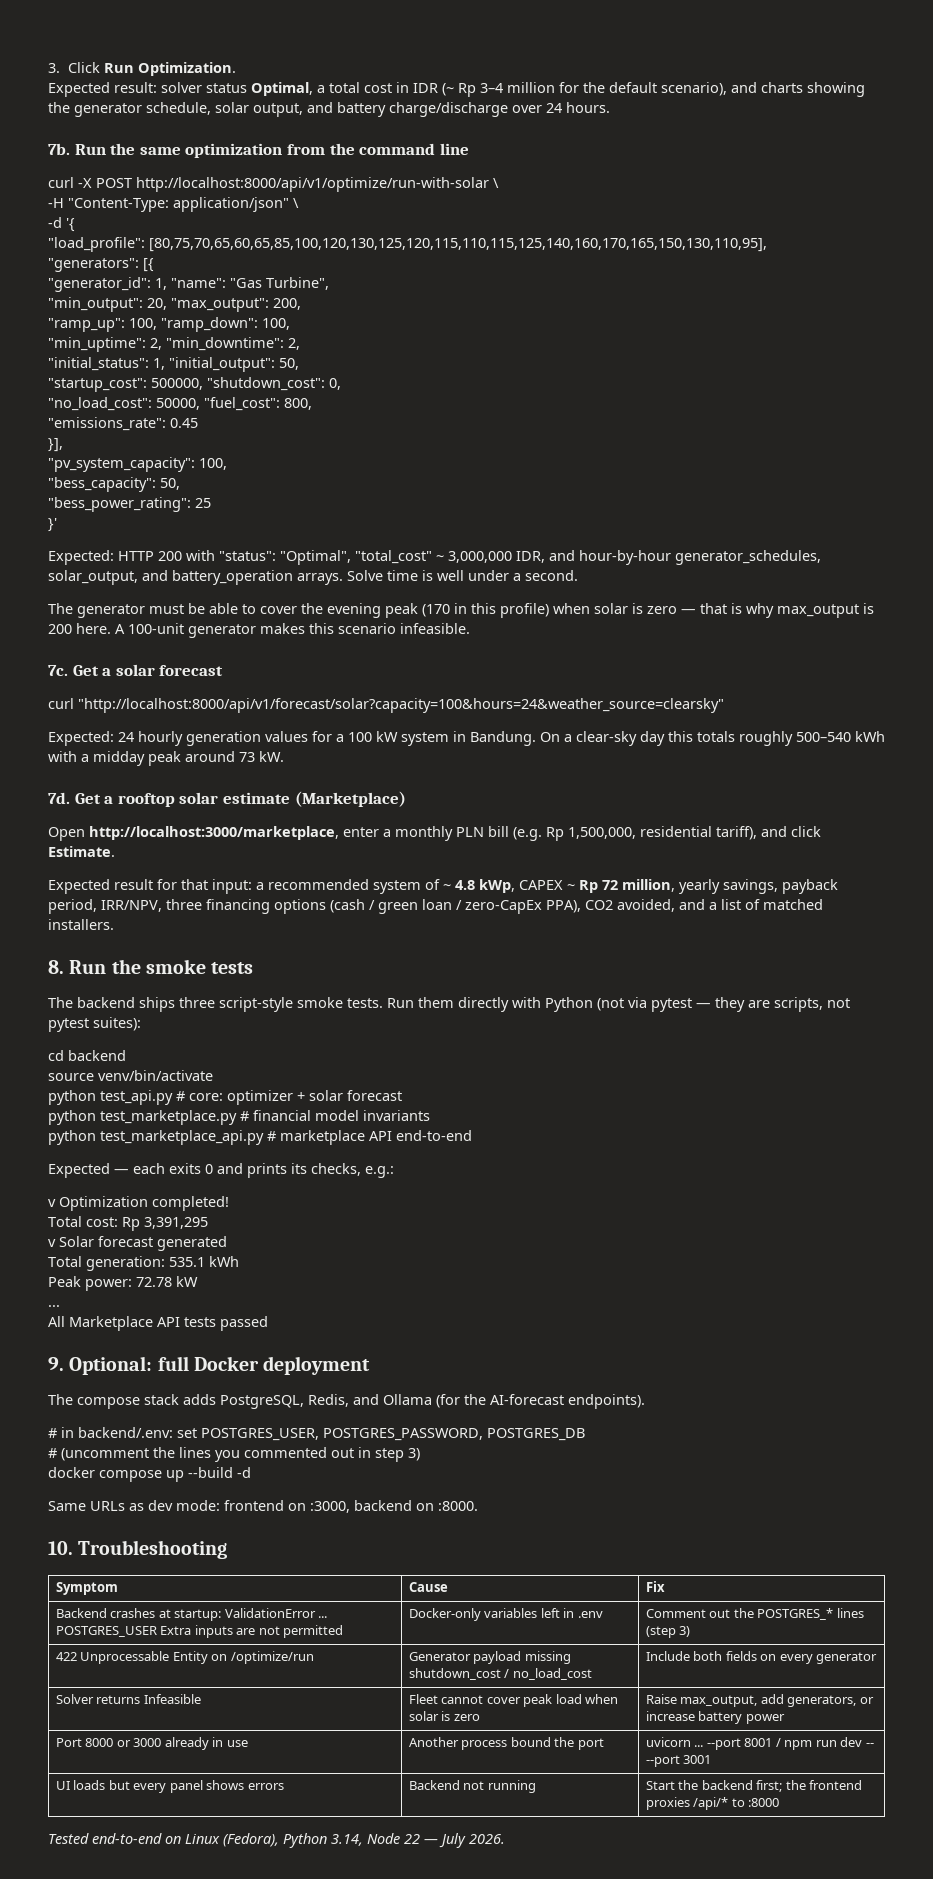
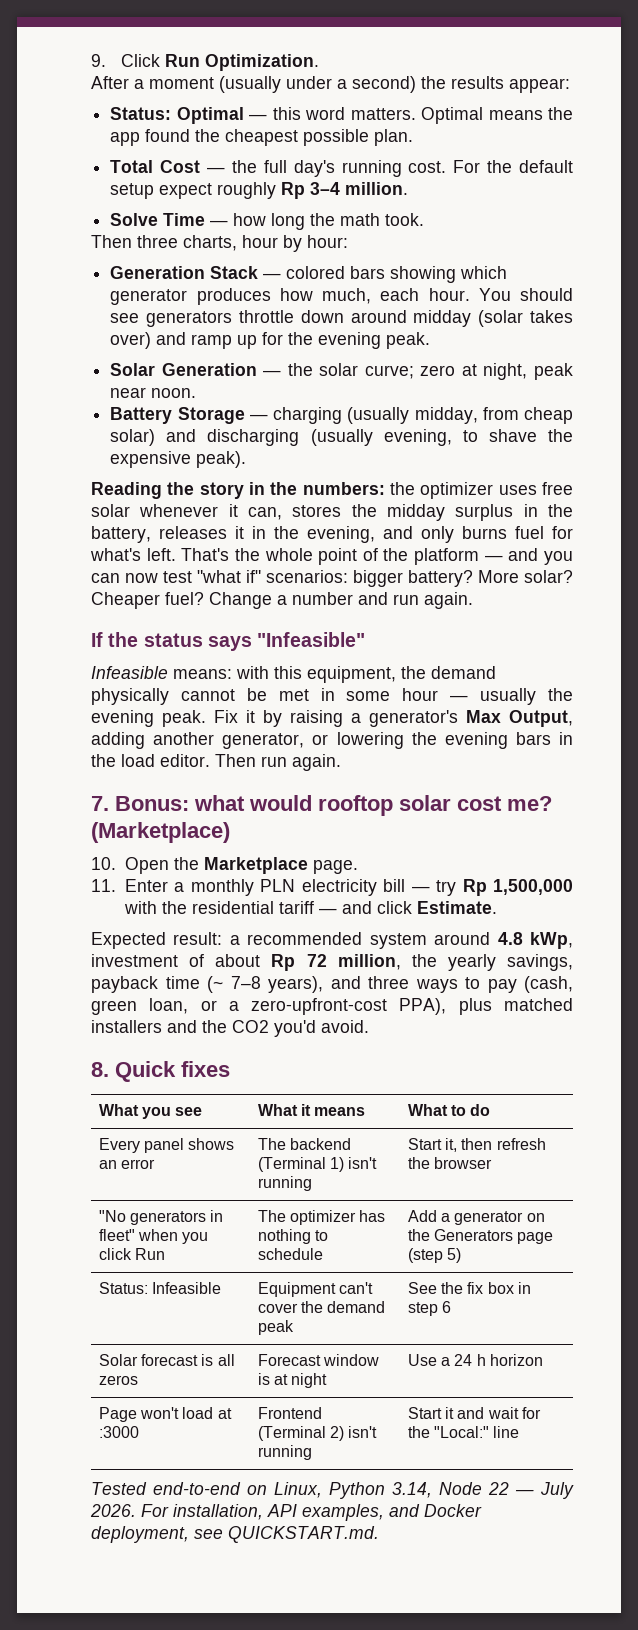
[48,63,60,73] 3. -> [91,54,106,67] 9.
[48,82,865,97] [48,102,610,117] [48,143,469,158] [48,177,499,192] [48,197,299,212] [48,217,75,232] [48,237,767,252] [48,258,154,272] [48,277,329,292] [48,297,301,312] [48,317,290,332] [48,337,300,352] [48,357,299,372] [48,377,341,392] [48,397,312,411] [48,417,198,431] [48,438,63,452] [48,457,227,472] [48,477,180,492] [48,497,211,512] [48,518,57,532] [48,550,821,565] [48,570,578,585] [48,603,874,618] [48,623,470,638] [48,664,224,676] [48,698,724,713] [48,731,885,746] [48,751,284,766] [48,791,406,807] [48,826,821,841] [48,846,115,857] [48,879,575,894] Expected result: solver status Optimal, a total cost in IDR (~ Rp 3–4 million for the default scenario), and charts showing the generator schedule, solar output, and battery charge/discharge over 24 hours. // 7b. Run the same optimization from the command line // curl -X POST http://localhost:8000/api/v1/optimize/run-with-solar \ // -H "Content-Type: application/json" \ // -d '{ // "load_profile": [80,75,70,65,60,65,85,100,120,130,125,120,115,110,115,125,140,160,170,165,150,130,110,95], // "generators": [{ // "generator_id": 1, "name": "Gas Turbine", // "min_output": 20, "max_output": 200, // "ramp_up": 100, "ramp_down": 100, // "min_uptime": 2, "min_downtime": 2, // "initial_status": 1, "initial_output": 50, // "startup_cost": 500000, "shutdown_cost": 0, // "no_load_cost": 50000, "fuel_cost": 800, // "emissions_rate": 0.45 // }], // "pv_system_capacity": 100, // "bess_capacity": 50, // "bess_power_rating": 25 // }' // Expected: HTTP 200 with "status": "Optimal", "total_cost" ~ 3,000,000 IDR, and hour-by-hour generator_schedules, solar_output, and battery_operation arrays. Solve time is well under a second. // The generator must be able to cover the evening peak (170 in this profile) when solar is zero — that is why max_output is 200 here. A 100-unit generator makes this scenario infeasible. // 7c. Get a solar forecast // curl "http://localhost:8000/api/v1/forecast/solar?capacity=100&hours=24&weather_source=clearsky" // Expected: 24 hourly generation values for a 100 kW system in Bandung. On a clear-sky day this totals roughly 500–540 kWh with a midday peak around 73 kW. // 7d. Get a rooftop solar estimate (Marketplace) // Open http://localhost:3000/marketplace, enter a monthly PLN bill (e.g. Rp 1,500,000, residential tariff), and click Estimate. // Expected result for that input: a recommended system of ~ 4.8 kWp, CAPEX ~ -> [91,76,570,93] [110,107,573,124] [110,129,414,146] [110,160,573,177] [110,182,409,199] [110,213,425,230] [91,235,348,252] [110,266,508,283] [110,288,573,305] [110,310,573,327] [110,332,431,349] [110,363,573,380] [110,387,197,398] [110,407,573,424] [110,429,573,446] [110,451,247,468] [91,482,573,499] [91,504,573,521] [91,526,573,543] [90,548,573,565] [91,570,573,587] [91,592,473,609] [91,632,366,651] [91,666,496,683] [91,688,574,705] [91,710,573,727] [91,732,573,749] [91,754,341,771] [91,795,552,816] [91,822,230,843] [91,857,358,874] [91,879,573,896] [123,901,497,914] [91,932,573,949] [91,954,261,967] After a moment (usually under a second) the results appear: // Status: Optimal — this word matters. Optimal means the app found the cheapest possible plan. // Total Cost — the full day's running cost. For the default setup expect roughly Rp 3–4 million. // Solve Time — how long the math took. // Then three charts, hour by hour: // Generation Stack — colored bars showing which generator produces how much, each hour. You should see generators throttle down around midday (solar takes over) and ramp up for the evening peak. // Solar Generation — the solar curve; zero at night, peak near noon. // Battery Storage — charging (usually midday, from cheap solar) and discharging (usually evening, to shave the expensive peak). // Reading the story in the numbers: the optimizer uses free solar whenever it can, stores the midday surplus in the battery, releases it in the evening, and only burns fuel for what's left. That's the whole point of the platform — and you can now test "what if" scenarios: bigger battery? More solar? Cheaper fuel? Change a number and run again. // If the status says "Infeasible" // Infeasible means: with this equipment, the demand physically cannot be met in some hour — usually the evening peak. Fix it by raising a generator's Max Output, adding another generator, or lowering the evening bars in the load editor. Then run again. // 7. Bonus: what would rooftop solar cost me? (Marketplace) // 10. Open the Marketplace page. // 11. Enter a monthly PLN electricity bill — try Rp 1,500,000 with the residential tariff — and click Estimate. // Expected result: a recommended system around 4.8 kWp, investment of about
(675, 885) none -> [411,954,437,967] the
[48,899,823,914] [48,919,114,930] [48,959,254,974] [48,997,850,1012] [48,1017,141,1032] [48,1050,126,1061] [48,1070,213,1081] [48,1090,402,1105] [48,1110,430,1125] [48,1130,472,1145] [48,1163,394,1178] [48,1196,229,1211] [48,1216,208,1231] [48,1236,227,1251] [48,1256,239,1271] [48,1276,198,1291] [48,1305,60,1307] [48,1316,268,1331] [48,1356,371,1375] [48,1394,645,1409] [48,1427,585,1441] [48,1447,420,1462] [48,1467,251,1482] [48,1500,478,1513] [48,1540,228,1559] [55,1582,118,1595] [408,1582,448,1592] [645,1581,665,1592] [55,1608,328,1621] [55,1625,344,1638] [408,1608,603,1621] [645,1608,864,1620] [645,1626,691,1638] [55,1651,314,1664] [408,1651,571,1664] [408,1668,592,1680] [645,1651,878,1664] [55,1694,201,1704] [408,1694,619,1707] [408,1711,480,1721] [645,1694,874,1707] [645,1711,785,1724] [55,1737,248,1750] [408,1737,604,1750] [645,1737,874,1750] [645,1755,712,1767] [55,1780,284,1793] [408,1780,536,1793] [645,1780,863,1792] [645,1797,780,1810] period, IRR/NPV, three financing options (cash / green loan / zero-CapEx PPA), CO2 avoided, and a list of matched installers. // 8. Run the smoke tests // The backend ships three script-style smoke tests. Run them directly with Python (not via pytest — they are scripts, not pytest suites): // cd backend // source venv/bin/activate // python test_api.py # core: optimizer + solar forecast // python test_marketplace.py # financial model invariants // python test_marketplace_api.py # marketplace API end-to-end // Expected — each exits 0 and prints its checks, e.g.: // v Optimization completed! // Total cost: Rp 3,391,295 // v Solar forecast generated // Total generation: 535.1 kWh // Peak power: 72.78 kW // ... // All Marketplace API tests passed // 9. Optional: full Docker deployment // The compose stack adds PostgreSQL, Redis, and Ollama (for the AI-forecast endpoints). // # in backend/.env: set POSTGRES_USER, POSTGRES_PASSWORD, POSTGRES_DB // # (uncomment the lines you commented out in step 3) // docker compose up --build -d // Same URLs as dev mode: frontend on :3000, backend on :8000. // 10. Troubleshooting // Symptom | Cause | Fix // Backend crashes at startup: ValidationError ... POSTGRES_USER Extra inputs are not permitted | Docker-only variables left in .env | Comment out the POSTGRES_* lines (step 3) // 422 Unprocessable Entity on /optimize/run | Generator payload missing shutdown_cost / no_load_cost | Include both fields on every generator // Solver returns Infeasible | Fleet cannot cover peak load when solar is zero | Raise max_output, add generators, or increase battery power // Port 8000 or 3000 already in use | Another process bound the port | uvicorn ... --port 8001 / npm run dev -- --port 3001 // UI loads but every panel shows errors | Backend not running | Start the backend first; the frontend proxies /api/* to :8000 -> [165,976,573,993] [91,998,573,1015] [91,1020,369,1037] [91,1061,230,1082] [98,1104,203,1119] [257,1104,366,1116] [407,1104,491,1116] [98,1138,235,1153] [98,1159,156,1169] [257,1138,352,1150] [257,1157,378,1172] [257,1176,312,1191] [407,1138,546,1152] [407,1157,493,1169] [98,1210,224,1225] [98,1229,209,1244] [98,1248,166,1260] [257,1210,386,1225] [257,1229,329,1244] [257,1248,323,1260] [407,1210,545,1225] [407,1229,554,1244] [407,1248,462,1263] [98,1282,222,1294] [257,1282,374,1297] [257,1301,386,1313] [257,1320,294,1335] [407,1282,532,1294] [407,1301,452,1316] [98,1354,235,1366] [98,1375,138,1385] [257,1354,380,1366] [257,1373,328,1388] [407,1354,544,1366] [98,1407,232,1422] [98,1426,139,1438] [257,1407,322,1419] [257,1426,378,1441] [257,1445,312,1460] [407,1407,542,1419] [407,1426,520,1438] time (~ 7–8 years), and three ways to pay (cash, green loan, or a zero-upfront-cost PPA), plus matched installers and the CO2 you'd avoid. // 8. Quick fixes // What you see | What it means | What to do // Every panel shows an error | The backend (Terminal 1) isn't running | Start it, then refresh the browser // "No generators in fleet" when you click Run | The optimizer has nothing to schedule | Add a generator on the Generators page (step 5) // Status: Infeasible | Equipment can't cover the demand peak | See the fix box in step 6 // Solar forecast is all zeros | Forecast window is at night | Use a 24 h horizon // Page won't load at :3000 | Frontend (Terminal 2) isn't running | Start it and wait for the "Local:" line
[185,1833,279,1847] Linux (Fedora), -> [274,1482,322,1498] Linux,
(505, 1839) none -> [141,1504,482,1521] [91,1526,379,1543] For installation, API examples, and Docker deployment, see QUICKSTART.md.

